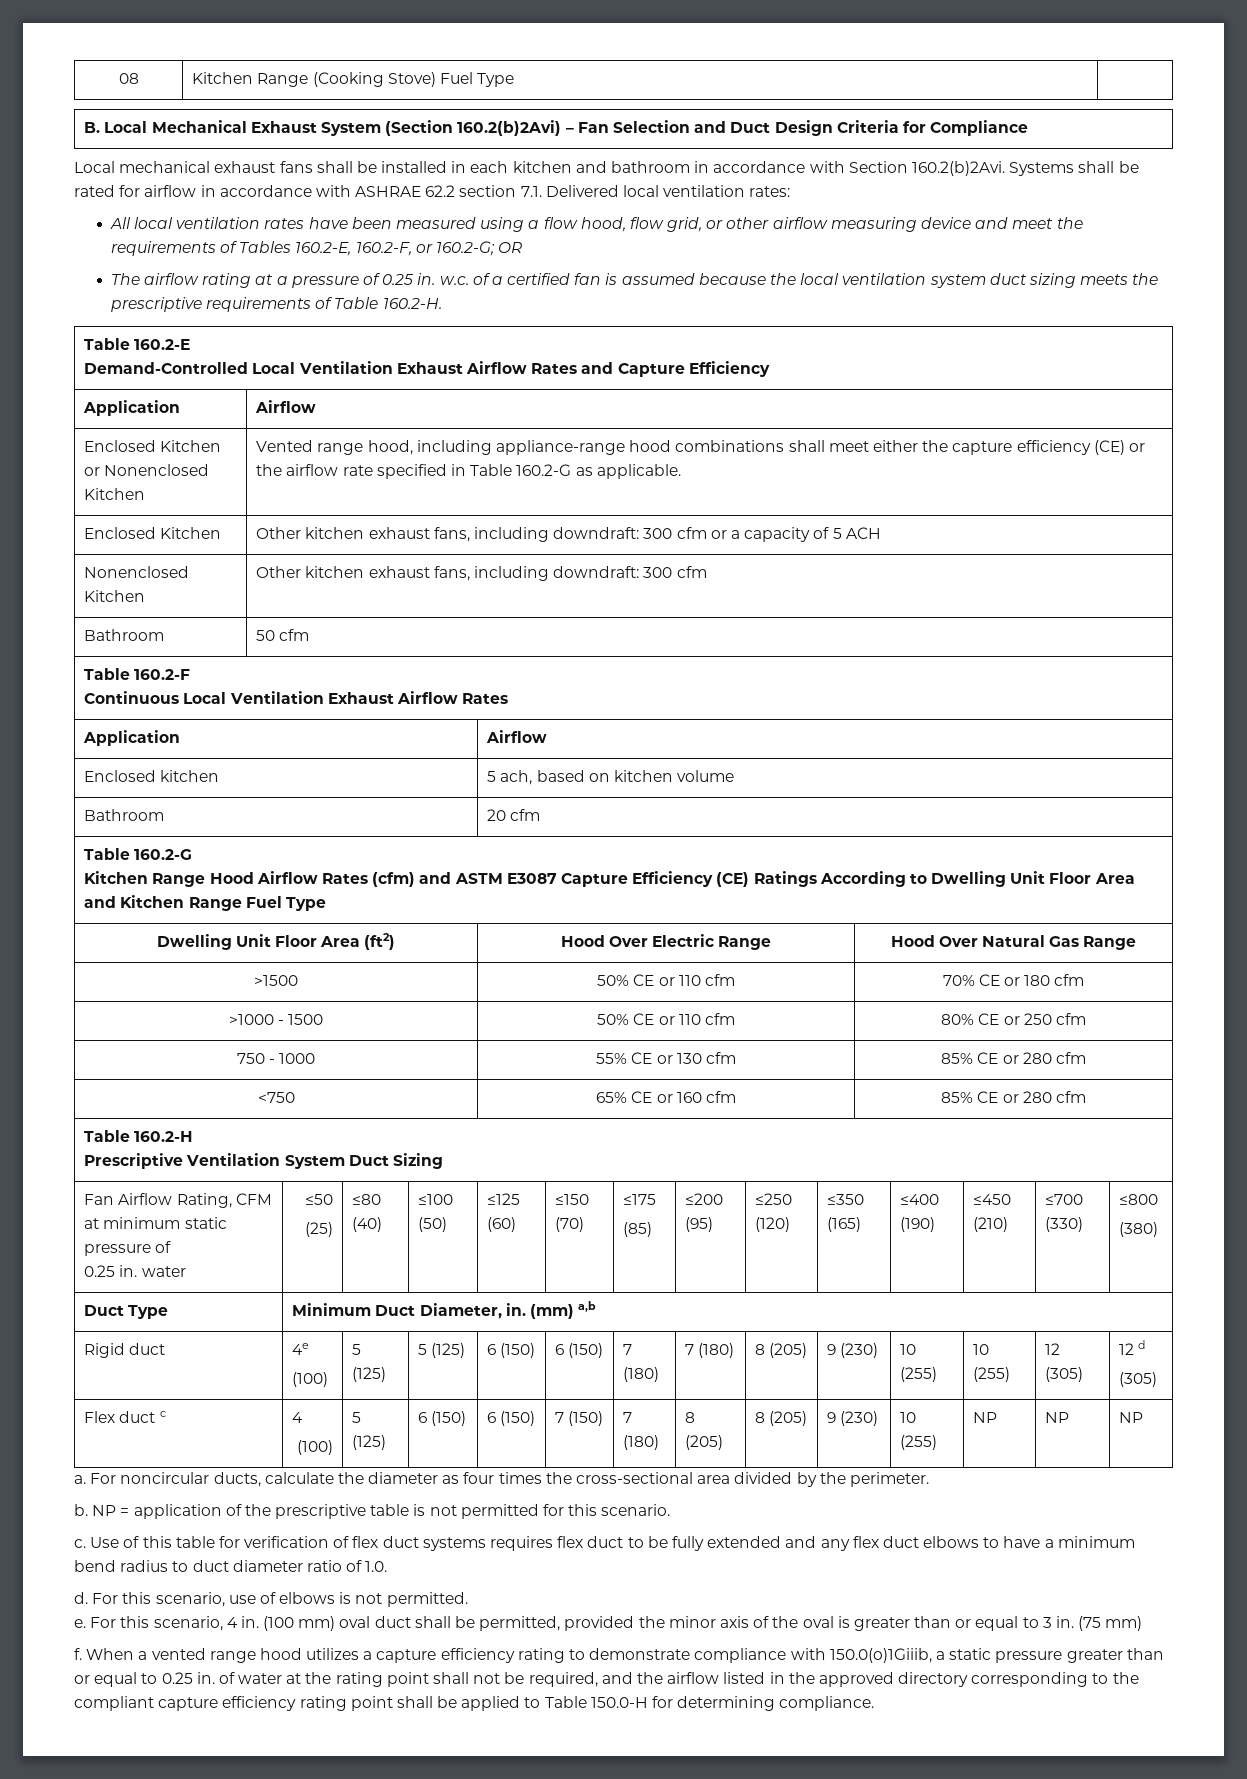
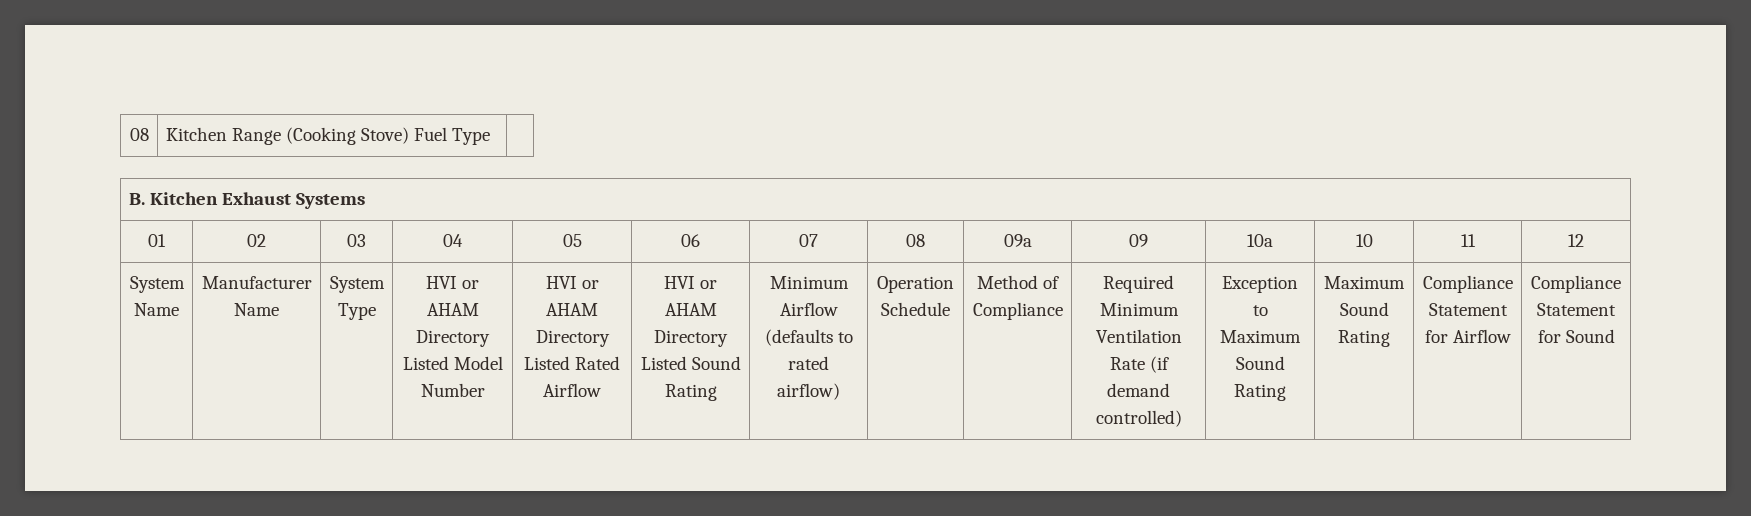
[104,120,1029,136] [74,161,1139,176] [74,185,791,197] [109,217,1083,232] [110,241,523,256] [110,273,1159,288] [110,297,442,312] [84,338,191,350] [84,361,770,377] [83,400,181,416] [255,400,317,413] [84,440,222,452] [84,464,210,476] [84,488,146,500] [256,440,1145,455] [256,464,681,479] [84,527,222,539] [256,527,881,542] [84,566,190,578] [84,590,146,602] [256,566,707,581] [84,629,165,641] [256,629,310,641] [84,668,191,680] [84,691,509,704] [83,730,181,746] [486,730,548,743] [84,770,220,782] [487,770,735,785] [84,809,165,821] [487,809,541,821] [84,848,193,860] [84,871,1135,887] [84,895,327,911] [156,933,396,950] [560,934,772,950] [890,935,1137,950] [254,975,298,986] [597,974,735,986] [942,974,1085,986] [228,1014,324,1025] [597,1013,735,1025] [941,1013,1086,1025] [236,1053,316,1064] [596,1052,736,1064] [941,1052,1086,1064] [257,1092,295,1103] [596,1091,736,1103] [941,1091,1086,1103] [84,1130,194,1142] [84,1153,444,1169] [84,1193,272,1208] [84,1217,227,1229] [84,1241,172,1256] [84,1265,186,1277] [304,1194,333,1205] [304,1222,333,1237] [352,1194,382,1205] [352,1217,383,1232] [418,1194,454,1205] [418,1217,448,1232] [487,1193,521,1205] [487,1217,517,1232] [555,1194,590,1205] [555,1217,585,1232] [623,1194,657,1205] [623,1222,653,1237] [685,1193,724,1205] [685,1217,714,1232] [755,1193,793,1205] [755,1217,791,1232] [827,1194,865,1205] [827,1217,862,1232] [900,1194,940,1205] [900,1217,936,1232] [973,1194,1012,1205] [973,1217,1009,1232] [1045,1194,1084,1205] [1045,1217,1084,1232] [1119,1194,1159,1205] [1119,1222,1159,1237] [84,1305,169,1319] [292,1301,597,1319] [84,1343,166,1358] [292,1343,310,1355] [292,1372,329,1387] [352,1344,362,1355] [352,1367,387,1382] [418,1343,466,1358] [487,1343,536,1358] [555,1343,604,1358] [623,1344,633,1355] [623,1367,660,1382] [685,1343,735,1358] [755,1343,808,1358] [827,1343,879,1358] [900,1344,917,1355] [900,1367,938,1382] [973,1344,990,1355] [973,1367,1011,1382] [1045,1343,1061,1355] [1045,1367,1084,1382] [1119,1340,1146,1355] [1119,1372,1158,1387] [84,1411,166,1423] [292,1412,304,1423] [296,1440,333,1455] [352,1412,362,1423] [352,1435,387,1450] [418,1411,467,1426] [487,1411,536,1426] [555,1411,604,1426] [623,1412,633,1423] [623,1435,660,1450] [685,1412,696,1423] [685,1435,724,1450] [755,1411,808,1426] [827,1411,879,1426] [900,1412,917,1423] [900,1435,938,1450] [973,1412,998,1423] [1045,1412,1070,1423] [1119,1412,1144,1423] [74,1472,929,1487] [74,1504,671,1519] [74,1536,1135,1551] [74,1560,388,1572] [74,1592,468,1607] [74,1616,1143,1631] [74,1648,1164,1663] [74,1672,1139,1687] [74,1696,875,1711] Local Mechanical Exhaust System (Section 160.2(b)2Avi) – Fan Selection and Duct Design Criteria for Compliance // Local mechanical exhaust fans shall be installed in each kitchen and bathroom in accordance with Section 160.2(b)2Avi. Systems shall be rated for airflow in accordance with ASHRAE 62.2 section 7.1. Delivered local ventilation rates: // All local ventilation rates have been measured using a flow hood, flow grid, or other airflow measuring device and meet the requirements of Tables 160.2-E, 160.2-F, or 160.2-G; OR // The airflow rating at a pressure of 0.25 in. w.c. of a certified fan is assumed because the local ventilation system duct sizing meets the prescriptive requirements of Table 160.2-H. // Table 160.2-E // Demand-Controlled Local Ventilation Exhaust Airflow Rates and Capture Efficiency // Application | Airflow // Enclosed Kitchen or Nonenclosed Kitchen | Vented range hood, including appliance-range hood combinations shall meet either the capture efficiency (CE) or the airflow rate specified in Table 160.2-G as applicable. // Enclosed Kitchen | Other kitchen exhaust fans, including downdraft: 300 cfm or a capacity of 5 ACH // Nonenclosed Kitchen | Other kitchen exhaust fans, including downdraft: 300 cfm // Bathroom | 50 cfm // Table 160.2-F // Continuous Local Ventilation Exhaust Airflow Rates // Application | Airflow // Enclosed kitchen | 5 ach, based on kitchen volume // Bathroom | 20 cfm // Table 160.2-G // Kitchen Range Hood Airflow Rates (cfm) and ASTM E3087 Capture Efficiency (CE) Ratings According to Dwelling Unit Floor Area and Kitchen Range Fuel Type // Dwelling Unit Floor Area (ft2) | Hood Over Electric Range | Hood Over Natural Gas Range // >1500 | 50% CE or 110 cfm | 70% CE or 180 cfm // >1000 - 1500 | 50% CE or 110 cfm | 80% CE or 250 cfm // 750 - 1000 | 55% CE or 130 cfm | 85% CE or 280 cfm // <750 | 65% CE or 160 cfm | 85% CE or 280 cfm // Table 160.2-H // Prescriptive Ventilation System Duct Sizing // Fan Airflow Rating, CFM at minimum static pressure of // 0.25 in. water | ≤50 // (25) | ≤80 (40) | ≤100 (50) | ≤125 (60) | ≤150 (70) | ≤175 // (85) | ≤200 (95) | ≤250 (120) | ≤350 (165) | ≤400 (190) | ≤450 (210) | ≤700 (330) | ≤800 // (380) // Duct Type | Minimum Duct Diameter, in. (mm) a,b // Rigid duct | 4e // (100) | 5 (125) | 5 (125) | 6 (150) | 6 (150) | 7 (180) | 7 (180) | 8 (205) | 9 (230) | 10 (255) | 10 (255) | 12 (305) | 12 d // (305) // Flex duct c | 4 // (100) | 5 (125) | 6 (150) | 6 (150) | 7 (150) | 7 (180) | 8 (205) | 8 (205) | 9 (230) | 10 (255) | NP | NP | NP // a. For noncircular ducts, calculate the diameter as four times the cross-sectional area divided by the perimeter. // b. NP = application of the prescriptive table is not permitted for this scenario. // c. Use of this table for verification of flex duct systems requires flex duct to be fully extended and any flex duct elbows to have a minimum bend radius to duct diameter ratio of 1.0. // d. For this scenario, use of elbows is not permitted. // e. For this scenario, 4 in. (100 mm) oval duct shall be permitted, provided the minor axis of the oval is greater than or equal to 3 in. (75 mm) // f. When a vented range hood utilizes a capture efficiency rating to demonstrate compliance with 150.0(o)1Giiib, a static pressure greater than or equal to 0.25 in. of water at the rating point shall not be required, and the airflow listed in the approved directory corresponding to the compliant capture efficiency rating point shall be applied to Table 150.0-H for determining compliance. -> [149,192,365,209] [148,234,166,247] [247,234,266,247] [347,234,366,247] [443,234,463,247] [562,234,582,247] [681,234,700,247] [799,234,818,247] [906,234,925,247] [1003,234,1032,247] [1129,234,1148,247] [1247,234,1273,247] [1355,234,1373,247] [1460,234,1476,247] [1568,234,1584,247] [129,276,185,293] [134,303,179,316] [201,276,312,289] [234,303,279,316] [329,276,385,293] [337,303,376,320] [426,276,479,289] [426,303,479,316] [416,330,490,347] [402,356,503,370] [420,383,485,397] [545,276,599,289] [546,303,598,316] [535,330,610,347] [524,356,620,370] [543,383,601,397] [664,276,717,289] [664,303,717,316] [654,330,728,347] [640,356,741,370] [664,384,717,401] [769,276,849,289] [779,302,838,316] [764,329,853,346] [788,356,829,370] [777,383,840,400] [877,276,954,293] [881,302,950,316] [977,275,1059,289] [972,302,1063,320] [1103,275,1174,293] [1099,303,1179,316] [1095,329,1182,343] [1109,356,1169,373] [1107,383,1170,397] [1095,410,1182,427] [1222,276,1298,293] [1252,305,1268,316] [1220,330,1301,343] [1235,356,1285,370] [1234,384,1286,401] [1324,276,1405,289] [1339,302,1389,316] [1338,330,1390,347] [1422,275,1513,293] [1428,303,1508,316] [1424,329,1511,343] [1531,275,1621,293] [1537,303,1616,316] [1537,329,1615,343] Kitchen Exhaust Systems // 01 | 02 | 03 | 04 | 05 | 06 | 07 | 08 | 09a | 09 | 10a | 10 | 11 | 12 // System Name | Manufacturer Name | System Type | HVI or AHAM Directory Listed Model Number | HVI or AHAM Directory Listed Rated Airflow | HVI or AHAM Directory Listed Sound Rating | Minimum Airflow (defaults to rated airflow) | Operation Schedule | Method of Compliance | Required Minimum Ventilation Rate (if demand controlled) | Exception to Maximum Sound Rating | Maximum Sound Rating | Compliance Statement for Airflow | Compliance Statement for Sound

